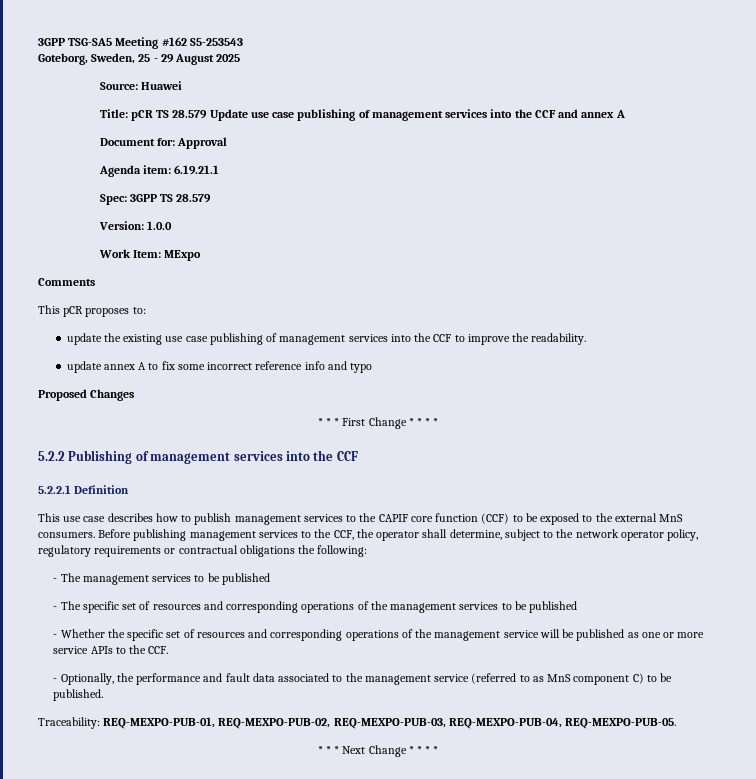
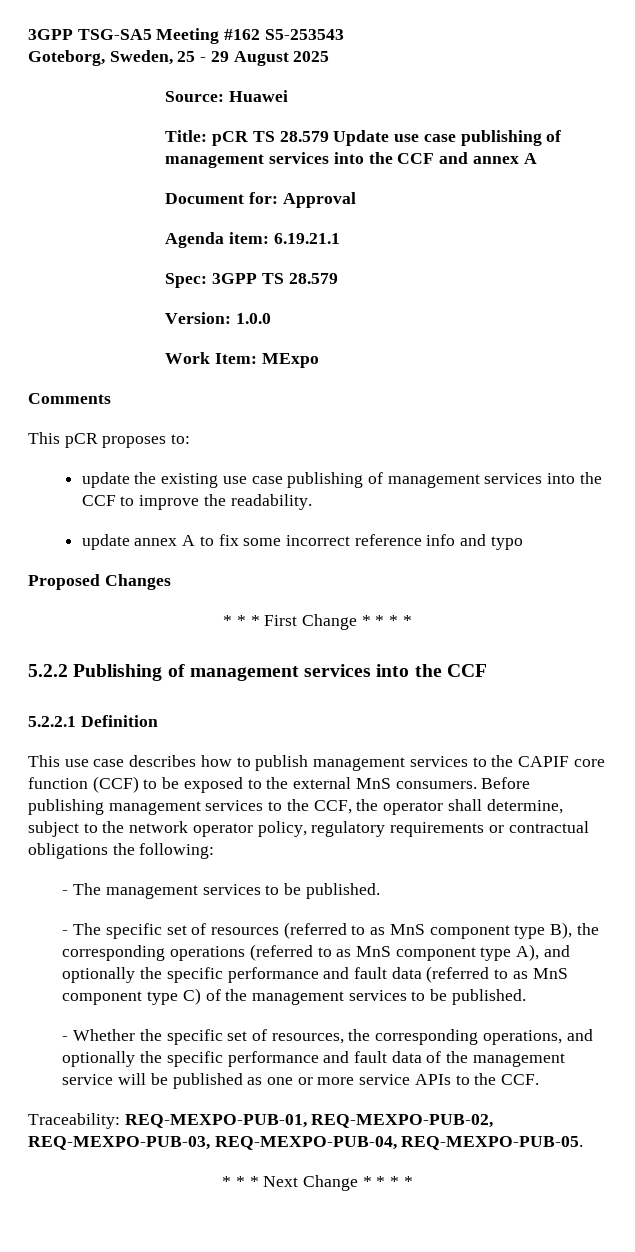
[221,573,270,585] published -> [305,883,380,899] published.
[203,601,355,613] and corresponding operations -> [283,922,599,939] [62,944,570,961] [62,966,568,983] [62,988,201,1005] (referred to as MnS component type B), the corresponding operations (referred to as MnS component type A), and optionally the specific performance and fault data (referred to as MnS component type C)
[529,601,578,613] published -> [451,989,526,1005] published.
[196,629,399,641] resources and corresponding operations -> [271,1029,593,1045] [62,1051,422,1067] resources, the corresponding operations, and optionally the specific performance and fault data
[53,673,672,685] [53,689,104,701] // - Optionally, the performance and fault data associated to the management service (referred to as MnS component C) to be published. -> (540, 1079) none

